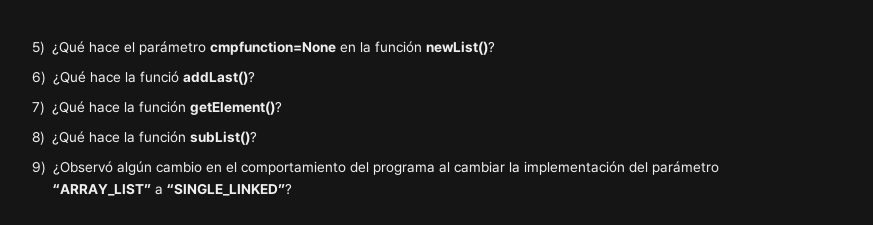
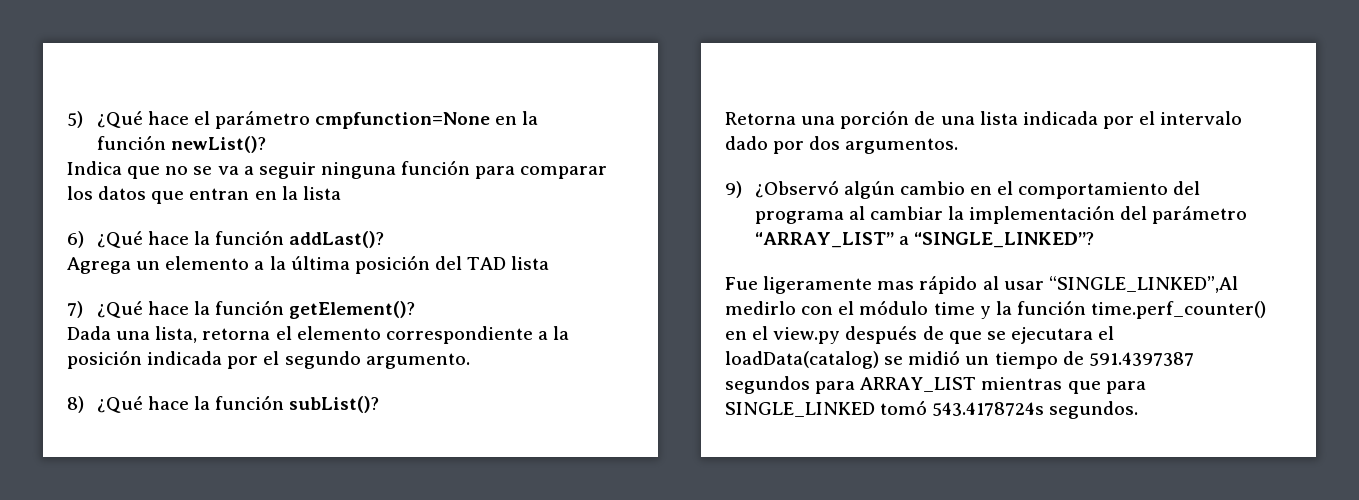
(495, 48) none -> [67,160,608,179] [67,186,341,204] // Indica que no se va a seguir ninguna función para comparar los datos que entran en la lista
[140,71,179,83] funció -> [214,230,284,245] función
(255, 78) none -> [67,255,550,274] // Agrega un elemento a la última posición del TAD lista
(282, 108) none -> [67,326,570,344] [67,350,470,369] // Dada una lista, retorna el elemento correspondiente a la posición indicada por el segundo argumento.
(257, 138) none -> [725,110,1243,129] [725,136,959,154] // Retorna una porción de una lista indicada por el intervalo dado por dos argumentos.
(292, 189) none -> [725,276,1238,294] [725,300,1267,319] [725,326,1115,344] [725,350,1194,369] [725,376,1146,394] [725,400,1139,419] // Fue ligeramente mas rápido al usar “SINGLE_LINKED”,Al medirlo con el módulo time y la función time.perf_counter() en el view.py después de que se ejecutara el loadData(catalog) se midió un tiempo de 591.4397387 segundos para ARRAY_LIST mientras que para SINGLE_LINKED tomó 543.4178724s segundos.

